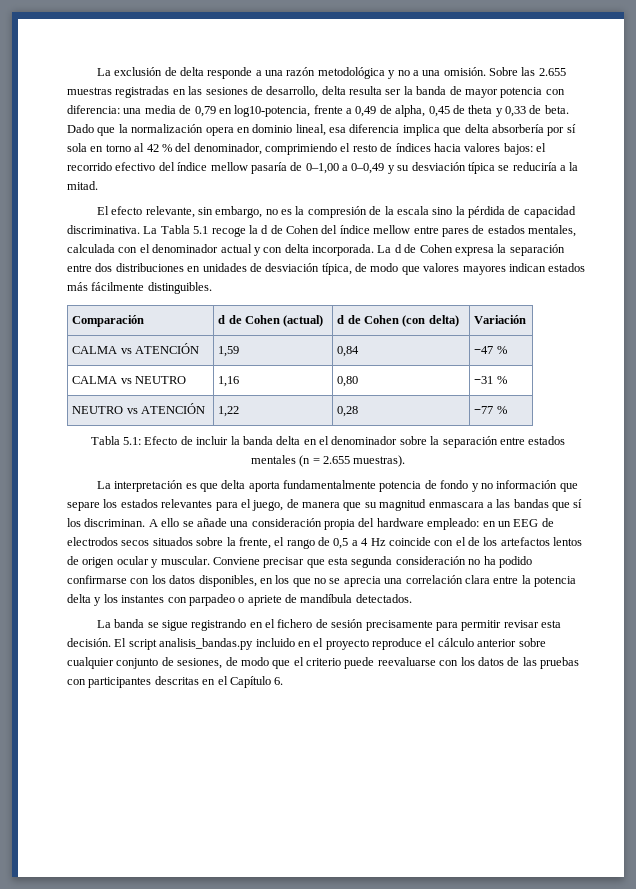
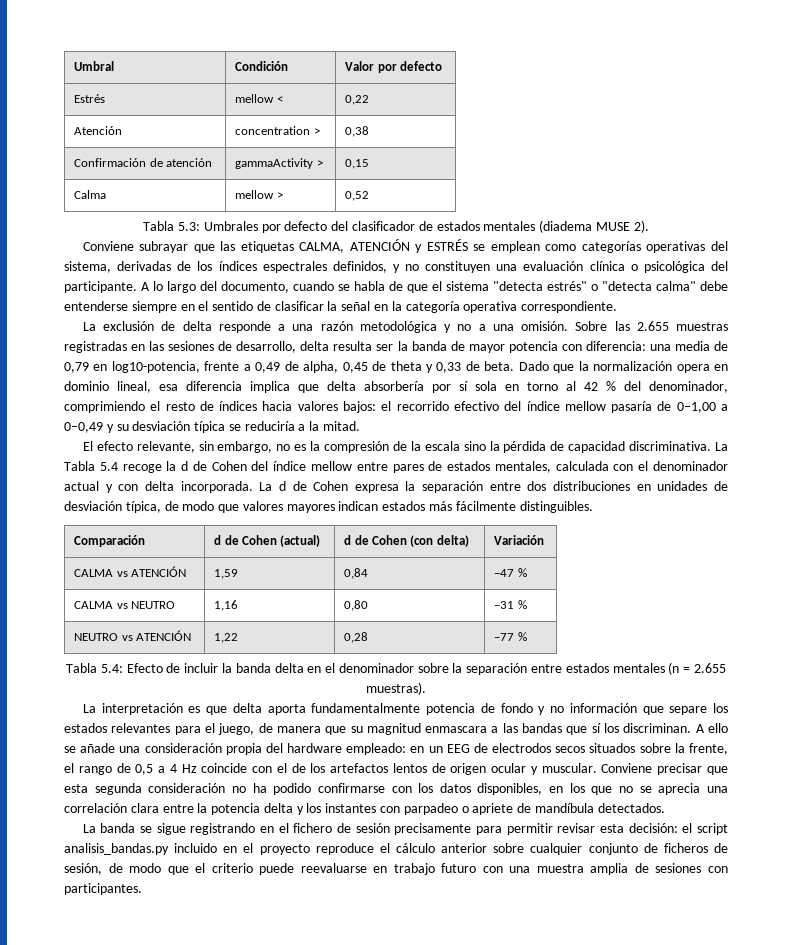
(96, 72) none -> [74,61,115,71] [235,61,289,71] [345,61,443,73] [74,94,106,103] [235,94,283,103] [345,95,370,105] [74,126,123,135] [235,126,320,135] [345,126,370,137] [74,158,213,167] [235,158,323,169] [345,159,370,169] [74,190,107,199] [235,190,283,199] [345,191,370,201] [143,220,649,233] [82,239,728,253] [64,261,728,273] [64,281,728,293] [64,301,618,313] Umbral | Condición | Valor por defecto // Estrés | mellow < | 0,22 // Atención | concentration > | 0,38 // Confirmación de atención | gammaActivity > | 0,15 // Calma | mellow > | 0,52 // Tabla 5.3: Umbrales por defecto del clasificador de estados mentales (diadema MUSE 2). // Conviene subrayar que las etiquetas CALMA, ATENCIÓN y ESTRÉS se emplean como categorías operativas del sistema, derivadas de los índices espectrales definidos, y no constituyen una evaluación clínica o psicológica del participante. A lo largo del documento, cuando se habla de que el sistema "detecta estrés" o "detecta calma" debe entenderse siempre en el sentido de clasificar la señal en la categoría operativa correspondiente. //
[193,226,209,234] 5.1 -> [99,462,118,471] 5.4
[123,437,142,445] 5.1: -> [100,664,123,673] 5.4:
[67,638,127,647] decisión. El -> [628,823,693,833] decisión: el
[177,658,223,669] sesiones, -> [663,843,728,853] [64,863,102,875] ficheros de sesión,
[439,657,579,669] [67,676,284,688] con los datos de las pruebas con participantes descritas en el Capítulo 6. -> [373,863,728,875] [64,883,142,895] en trabajo futuro con una muestra amplia de sesiones con participantes.

